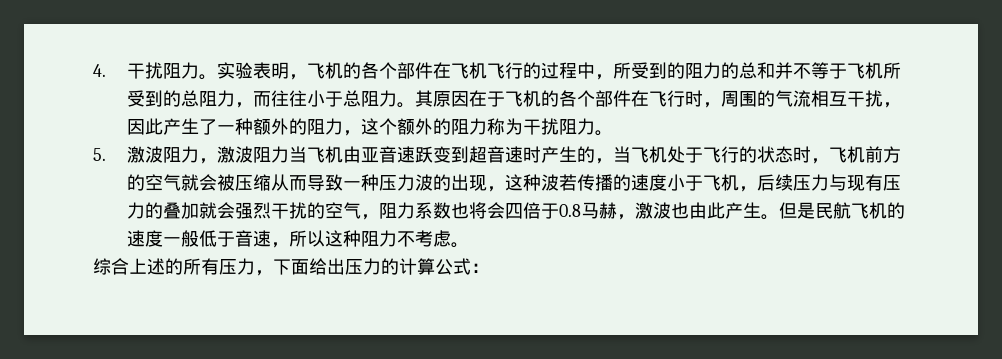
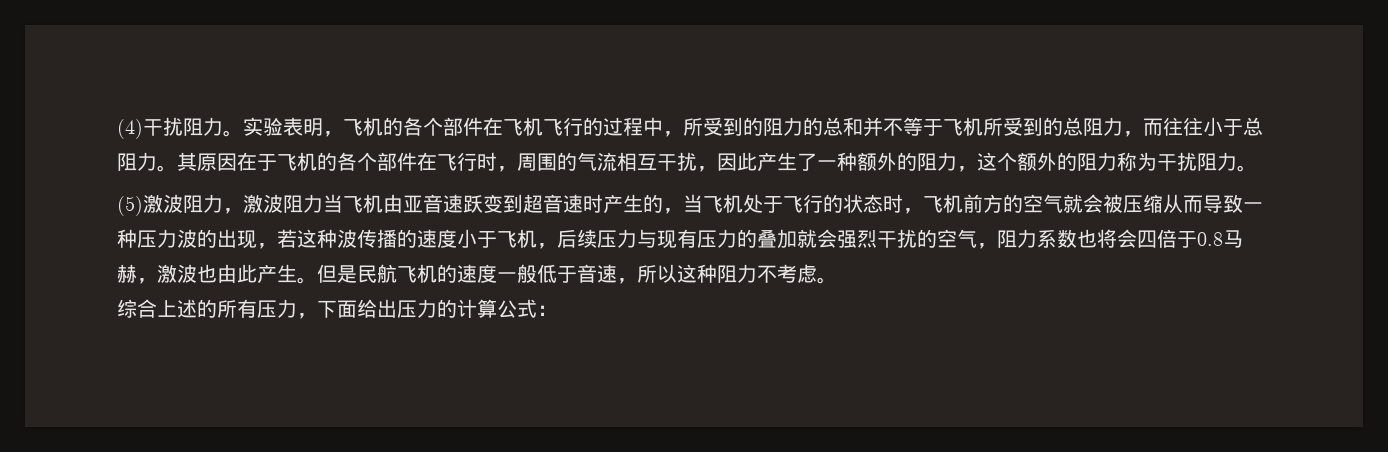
[93,64,106,77] 4. -> [117,119,143,139] (4)
[93,148,106,161] 5. -> [117,196,143,216] (5)
[504,174,577,191] 这种波若 -> [277,229,357,248] 若这种波

